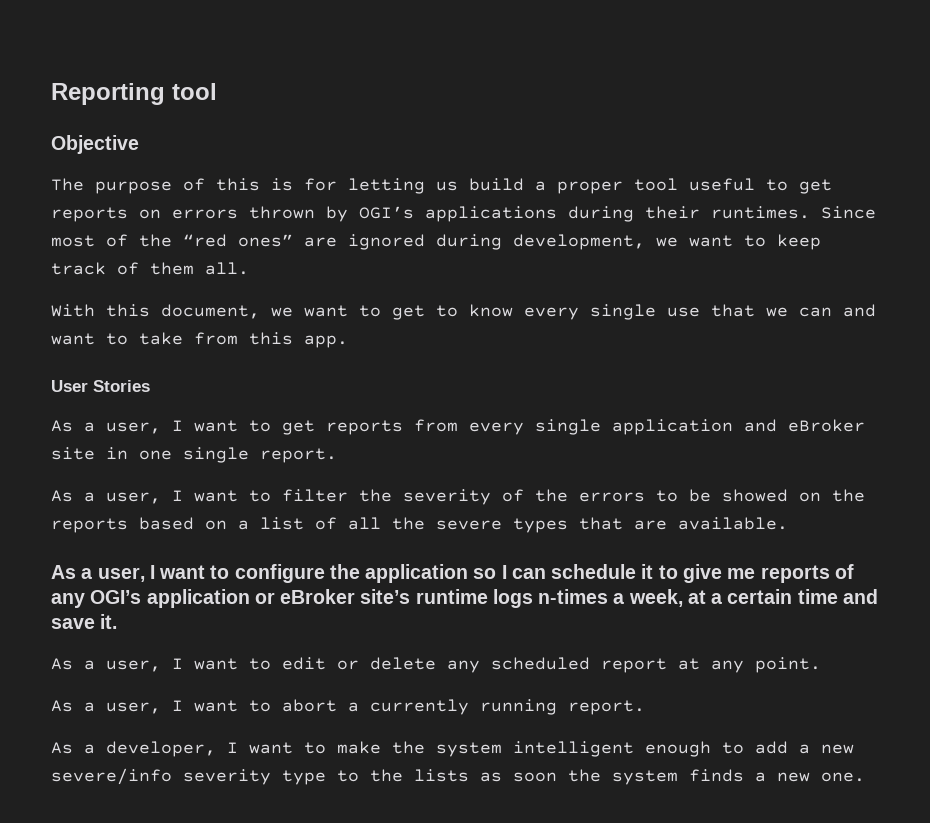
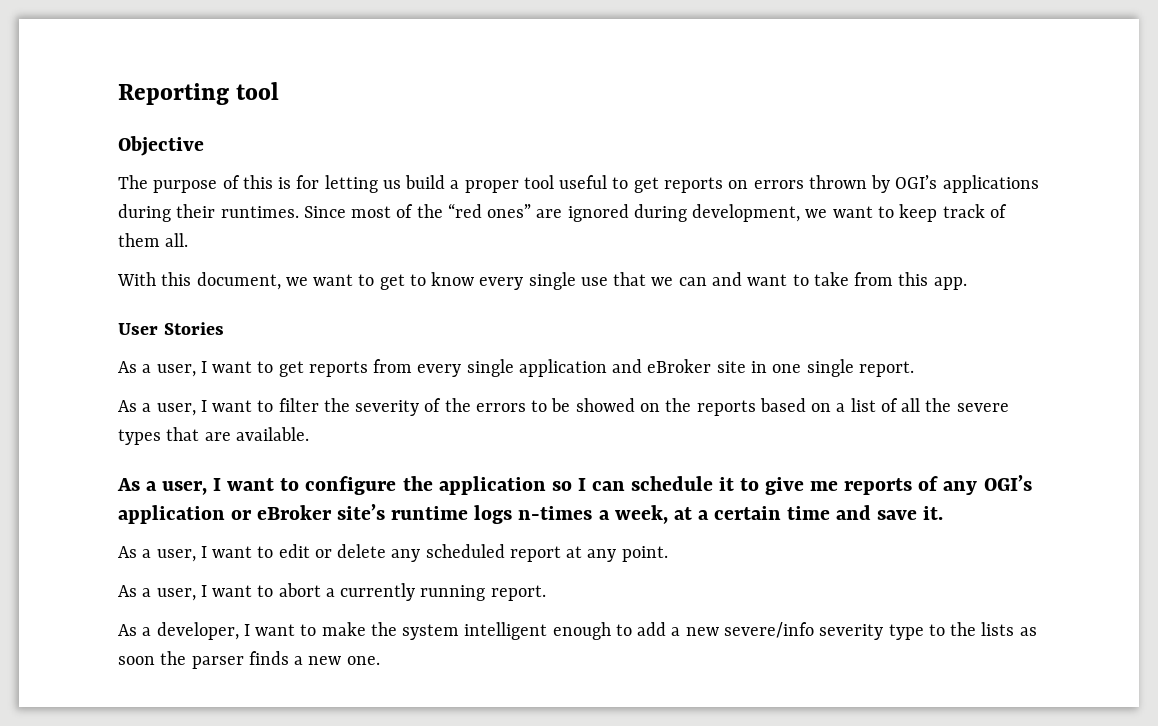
[612,770,678,785] system -> [191,656,244,669] parser

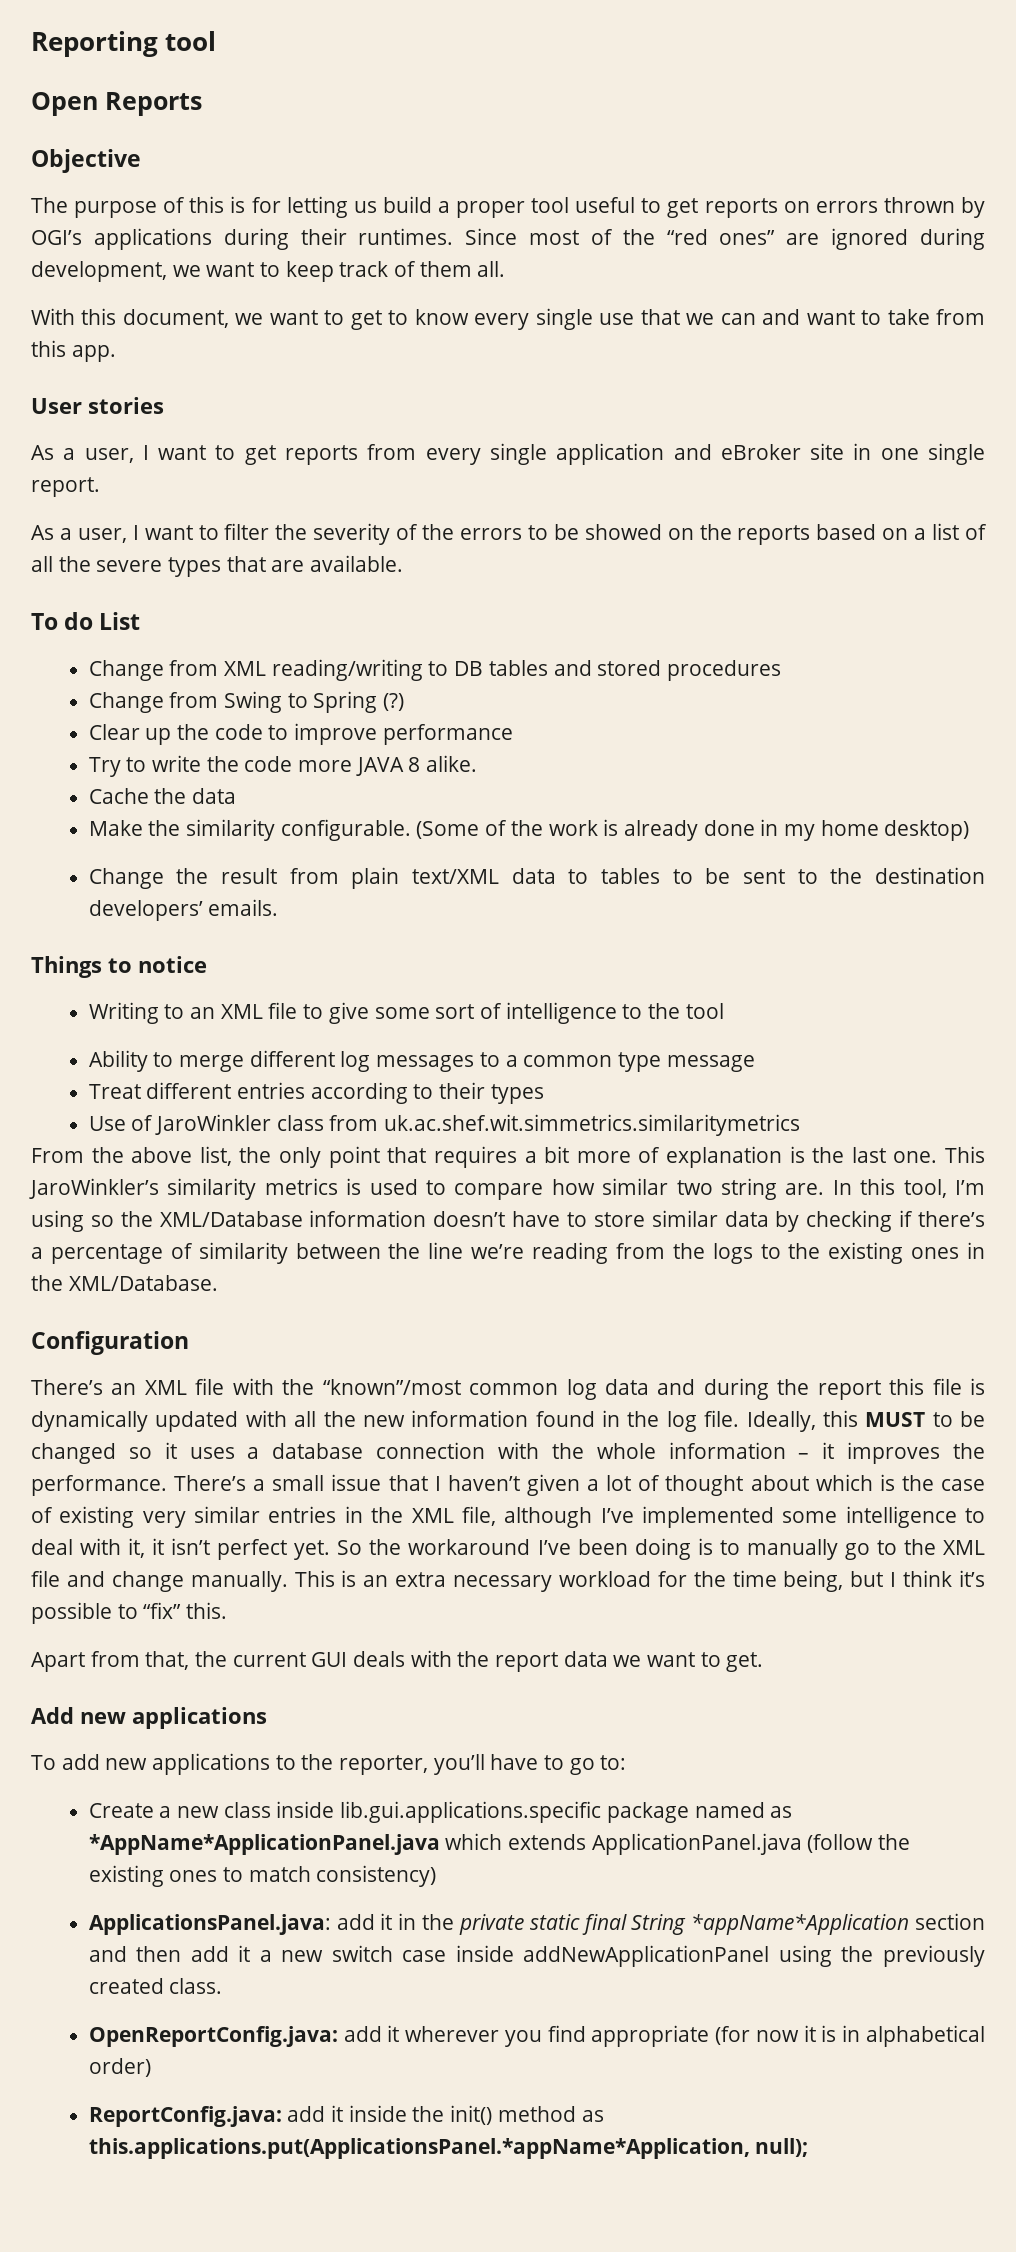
(280, 91) none -> [31,92,202,116] // Open Reports
[163,322,224,335] Stories -> [88,397,164,414] stories
[117,475,1032,495] [118,504,944,524] [118,544,668,562] [118,583,546,601] [118,622,1037,640] [118,651,380,669] As a user, I want to configure the application so I can schedule it to give me reports of any OGI’s application or eBroker site’s runtime logs n-times a week, at a certain time and save it. // As a user, I want to edit or delete any scheduled report at any point. // As a user, I want to abort a currently running report. // As a developer, I want to make the system intelligent enough to add a new severe/info severity type to the lists as soon the parser finds a new one. -> [31,612,141,630] [88,659,781,681] [88,691,405,713] [88,723,513,745] [88,755,478,777] [88,788,237,804] [88,819,970,841] [88,867,985,889] [88,899,279,921] [31,956,207,978] [88,1002,724,1024] [88,1050,755,1072] [88,1082,544,1104] [88,1114,801,1136] [31,1146,985,1168] [29,1178,985,1200] [31,1210,986,1232] [31,1242,985,1264] [31,1275,218,1291] [31,1331,189,1355] [31,1378,985,1400] [31,1410,985,1432] [31,1442,986,1464] [31,1474,986,1496] [31,1506,985,1528] [31,1538,986,1560] [31,1570,986,1592] [31,1602,228,1624] [31,1650,764,1672] [31,1707,267,1729] [31,1753,627,1775] [88,1801,793,1823] [88,1833,911,1855] [88,1865,437,1887] [88,1913,986,1935] [88,1945,985,1967] [88,1978,223,1994] [88,2025,985,2047] [88,2058,151,2077] [88,2105,604,2127] [88,2138,809,2159] To do List // Change from XML reading/writing to DB tables and stored procedures // Change from Swing to Spring (?) // Clear up the code to improve performance // Try to write the code more JAVA 8 alike. // Cache the data // Make the similarity configurable. (Some of the work is already done in my home desktop) // Change the result from plain text/XML data to tables to be sent to the destination developers’ emails. // Things to notice // Writing to an XML file to give some sort of intelligence to the tool // Ability to merge different log messages to a common type message // Treat different entries according to their types // Use of JaroWinkler class from uk.ac.shef.wit.simmetrics.similaritymetrics // From the above list, the only point that requires a bit more of explanation is the last one. This JaroWinkler’s similarity metrics is used to compare how similar two string are. In this tool, I’m using so the XML/Database information doesn’t have to store similar data by checking if there’s a percentage of similarity between the line we’re reading from the logs to the existing ones in the XML/Database. // Configuration // There’s an XML file with the “known”/most common log data and during the report this file is dynamically updated with all the new information found in the log file. Ideally, this MUST to be changed so it uses a database connection with the whole information – it improves the performance. There’s a small issue that I haven’t given a lot of thought about which is the case of existing very similar entries in the XML file, although I’ve implemented some intelligence to deal with it, it isn’t perfect yet. So the workaround I’ve been doing is to manually go to the XML file and change manually. This is an extra necessary workload for the time being, but I think it’s possible to “fix” this. // Apart from that, the current GUI deals with the report data we want to get. // Add new applications // To add new applications to the reporter, you’ll have to go to: // Create a new class inside lib.gui.applications.specific package named as *AppName*ApplicationPanel.java which extends ApplicationPanel.java (follow the existing ones to match consistency) // ApplicationsPanel.java: add it in the private static final String *appName*Application section and then add it a new switch case inside addNewApplicationPanel using the previously created class. // OpenReportConfig.java: add it wherever you find appropriate (for now it is in alphabetical order) // ReportConfig.java: add it inside the init() method as this.applications.put(ApplicationsPanel.*appName*Application, null);

